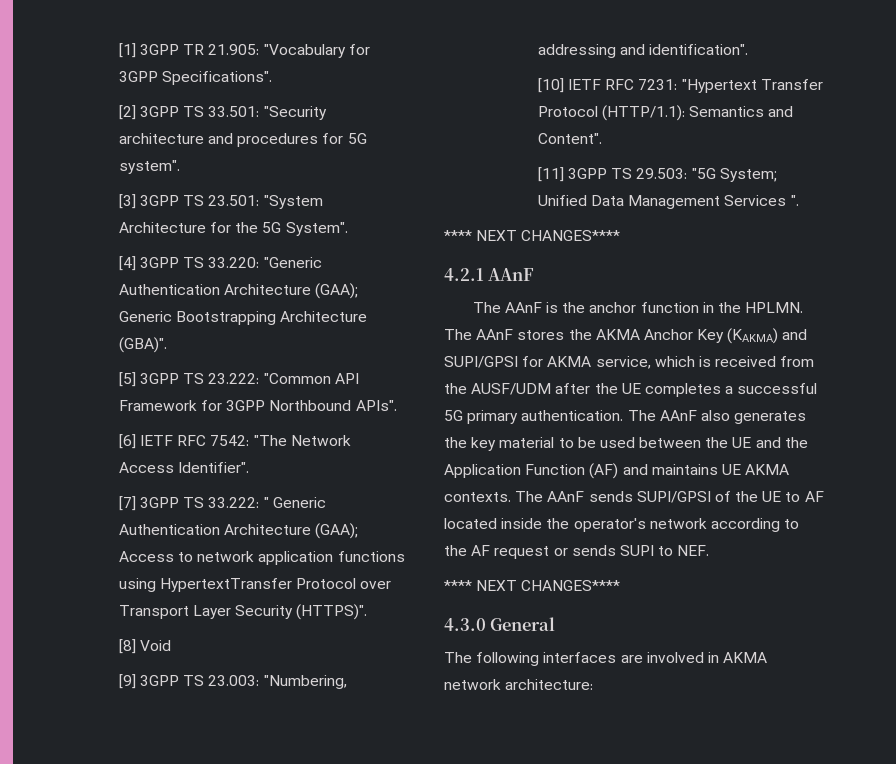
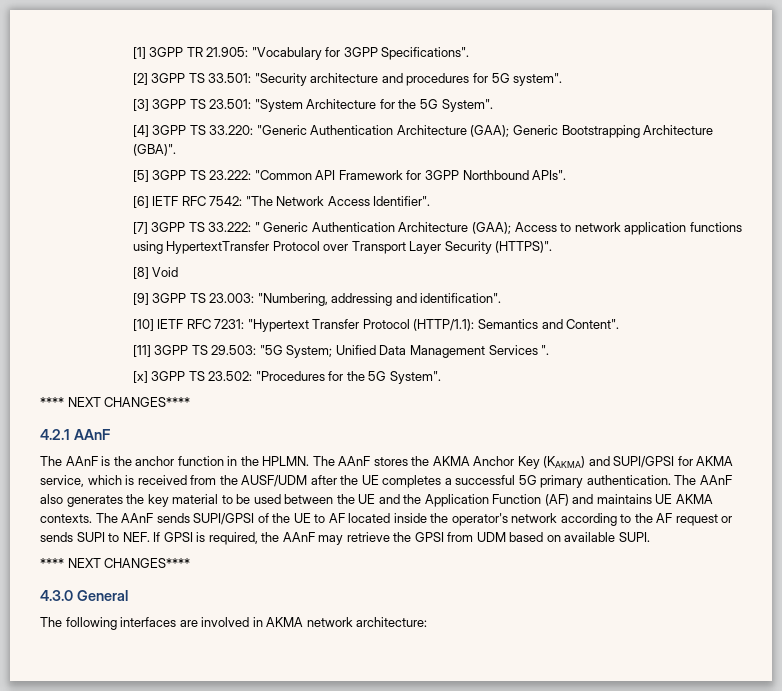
(799, 200) none -> [132,371,441,384] // [x] 3GPP TS 23.502: "Procedures for the 5G System".
(710, 550) none -> [153,532,650,545] If GPSI is required, the AAnF may retrieve the GPSI from UDM based on available SUPI.

